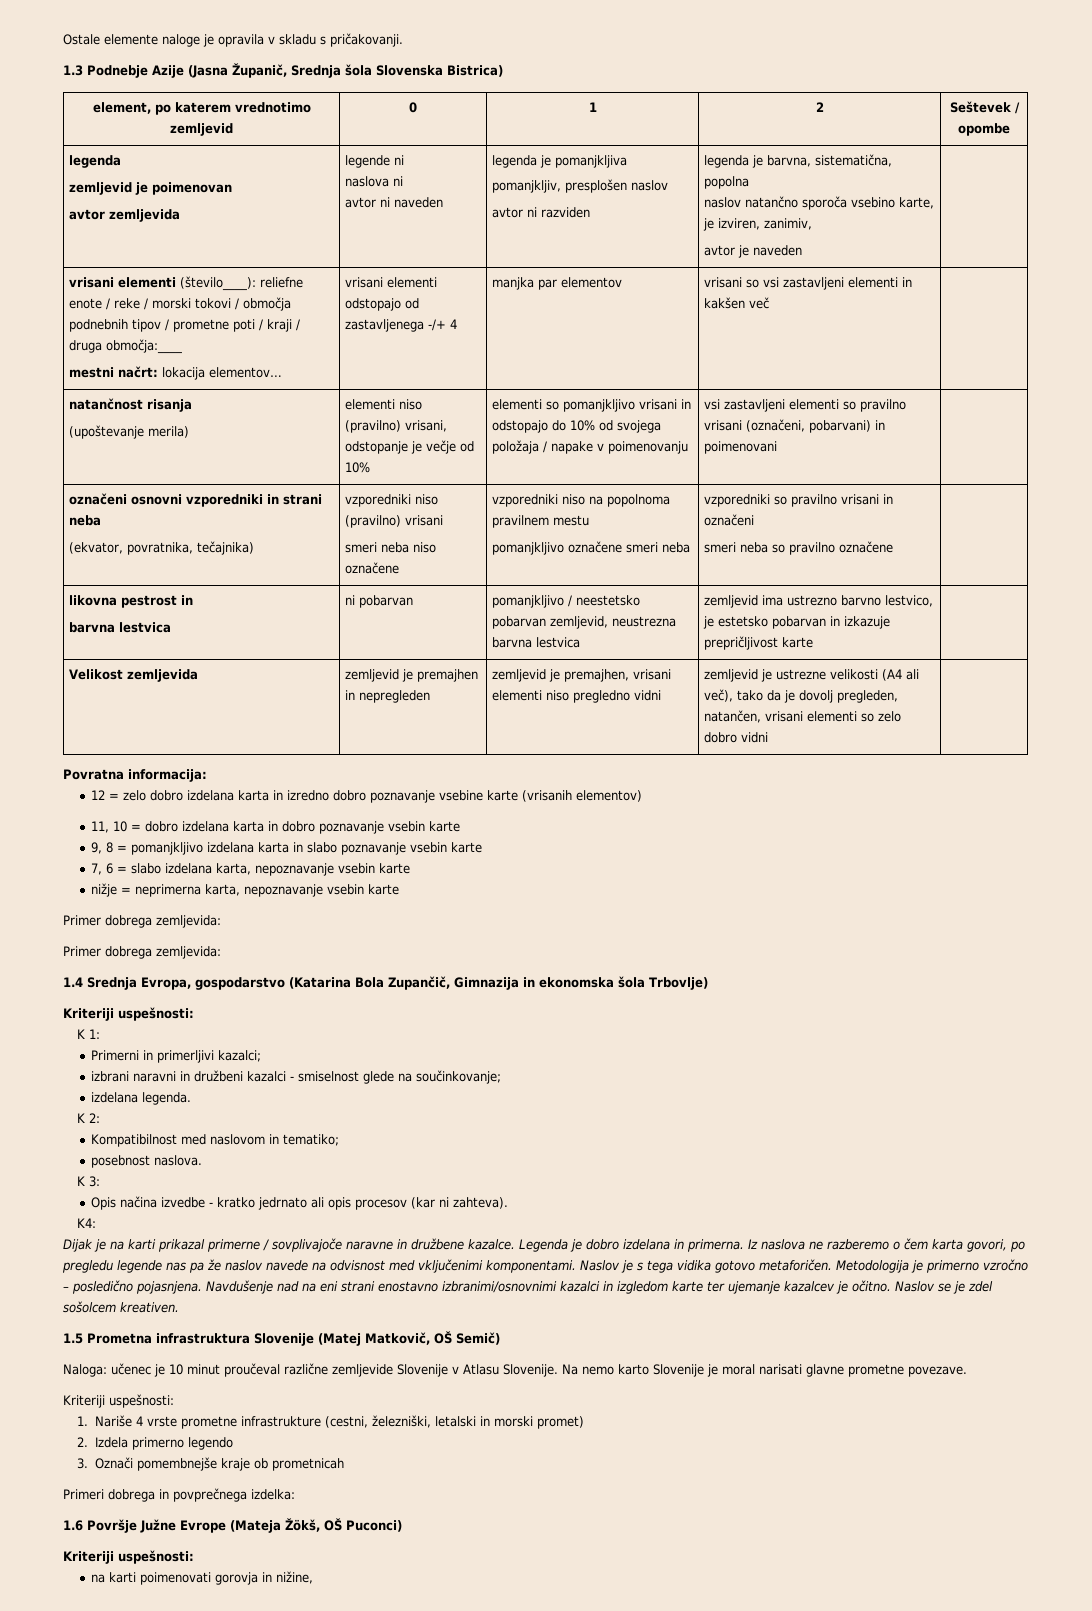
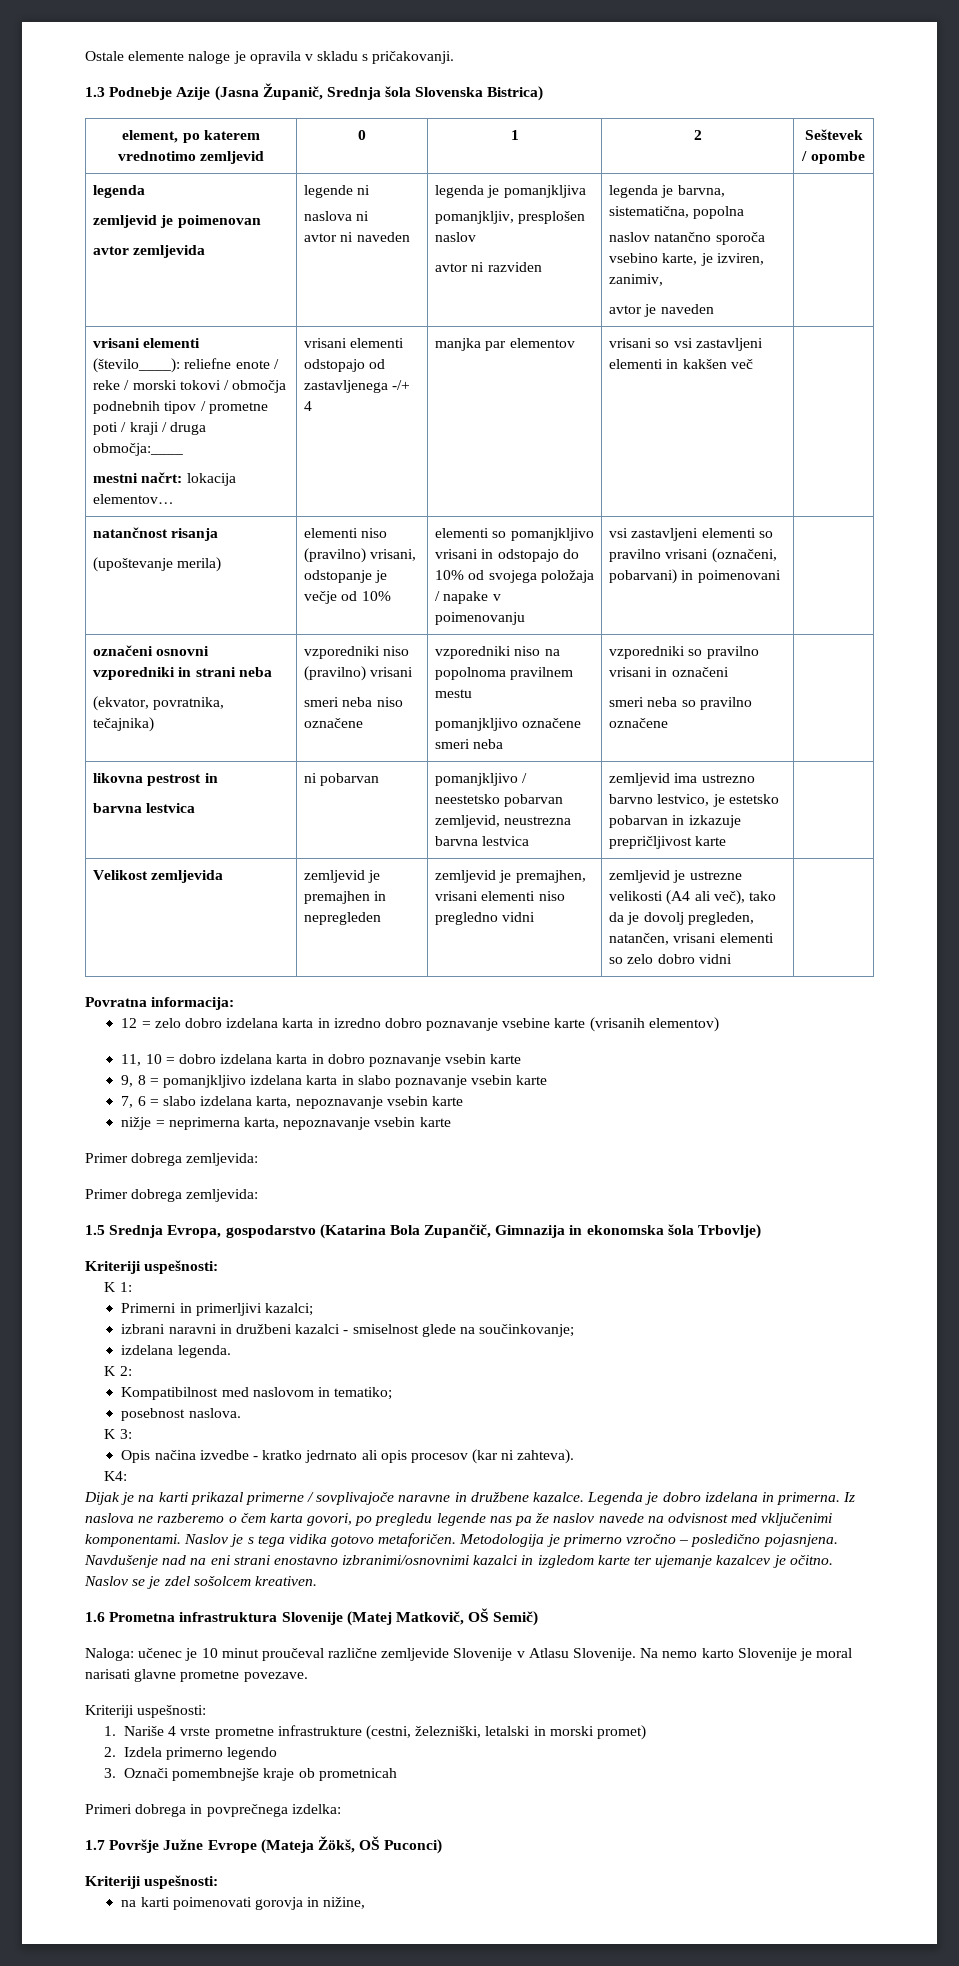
[63,977,83,987] 1.4 -> [85,1225,105,1235] 1.5
[63,1333,83,1344] 1.5 -> [85,1612,105,1622] 1.6
[63,1520,83,1531] 1.6 -> [85,1840,105,1850] 1.7

